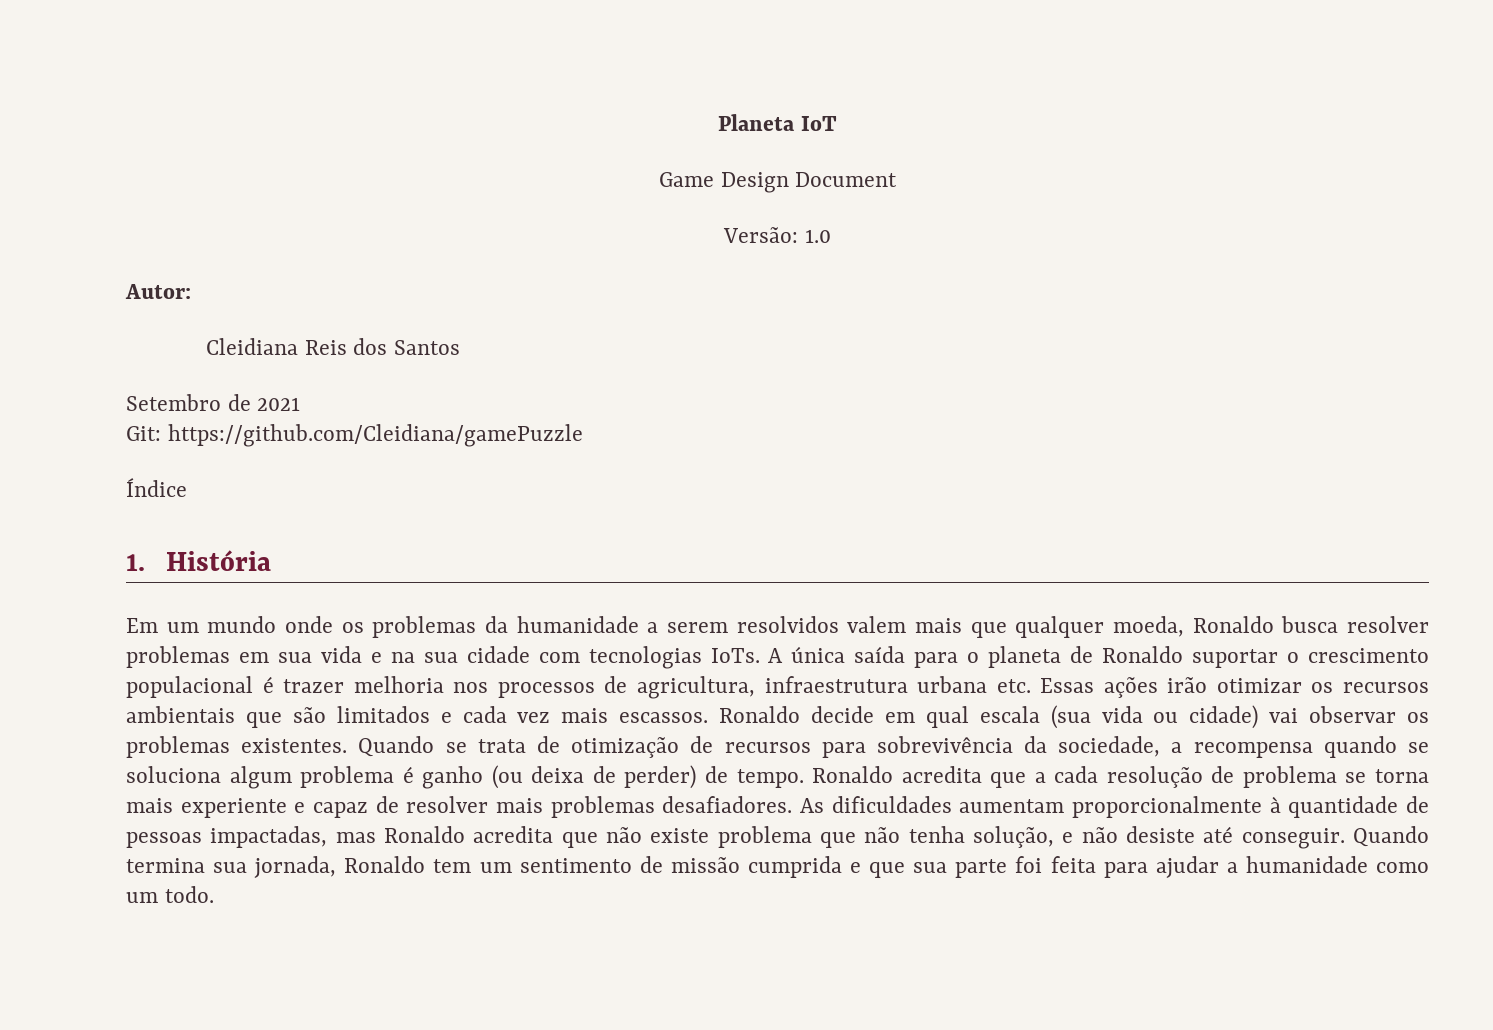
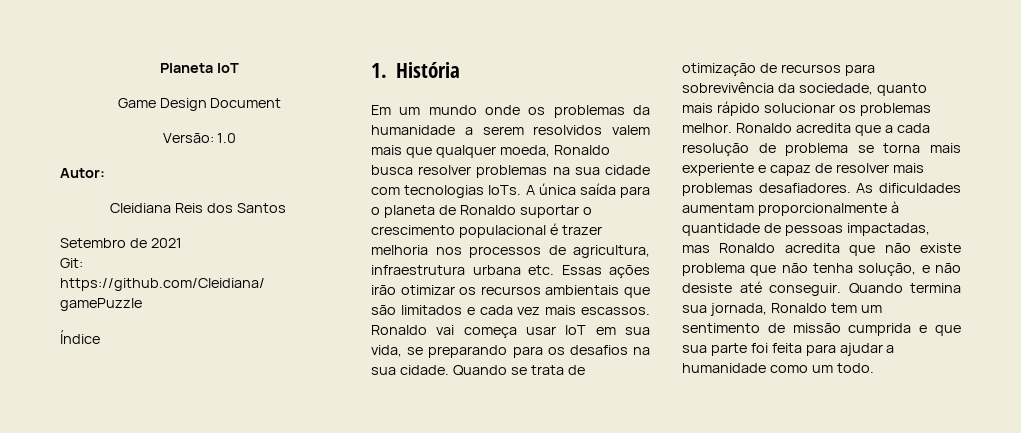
[238,646,382,663] em sua vida e -> (548, 171) none
[810,705,1430,729] [126,736,348,758] decide em qual escala (sua vida ou cidade) vai observar os problemas existentes. -> [436,325,650,338] [371,345,650,358] [371,365,449,375] vai começa usar IoT em sua vida, se preparando para os desafios na sua cidade.
[1171,736,1429,758] [126,765,804,789] a recompensa quando se soluciona algum problema é ganho (ou deixa de perder) de tempo. -> [876,83,927,96] [682,101,931,116] [682,123,732,133] quanto mais rápido solucionar os problemas melhor.

